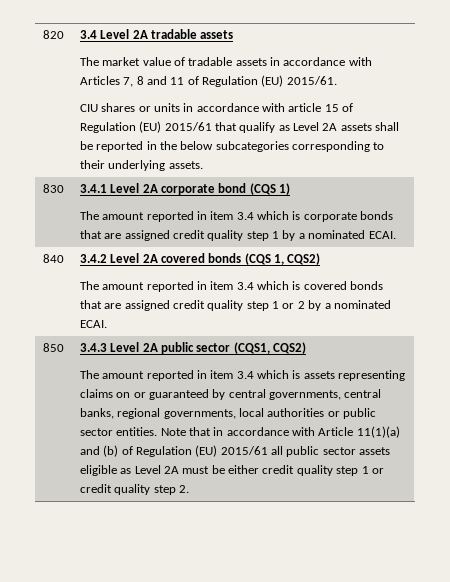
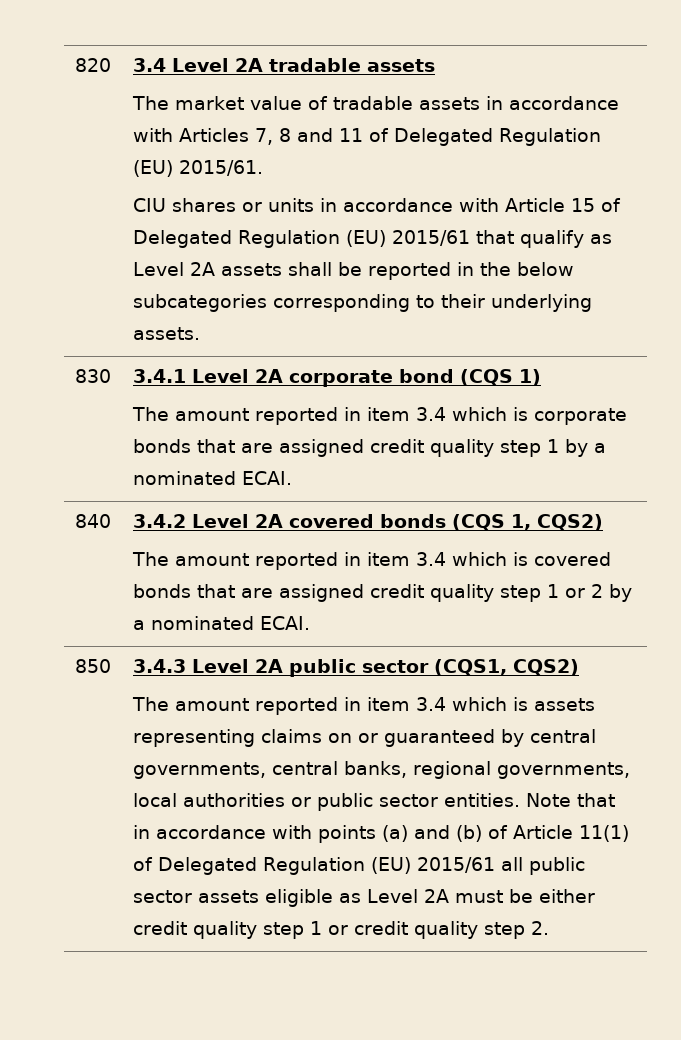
(199, 80) none -> [393,128,493,146] Delegated
[288,103,322,112] article -> [504,198,565,212] Article
(354, 107) none -> [132,230,232,248] Delegated
[318,426,400,438] Article 11(1)(a) -> [317,825,408,843] points (a)
(133, 450) none -> [512,825,629,842] [132,857,257,875] Article 11(1) of Delegated

